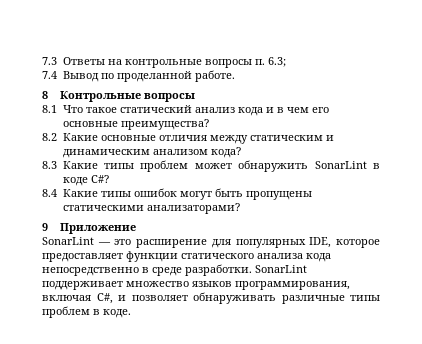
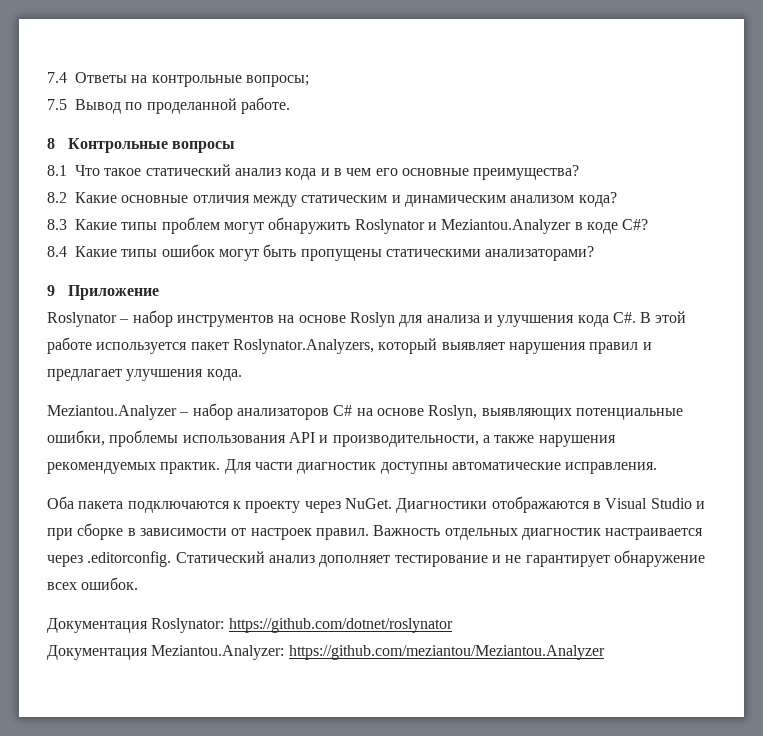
[42,57,57,65] 7.3 -> [47,72,67,83] 7.4
[204,57,286,68] [42,71,57,79] вопросы п. 6.3; // 7.4 -> [245,75,309,87] [47,99,67,110] вопросы; // 7.5
[194,160,367,172] может обнаружить SonarLint -> [223,217,572,234] могут обнаружить Roslynator и Meziantou.Analyzer
[42,237,380,248] [42,251,331,262] [42,264,307,276] [42,281,350,290] [42,292,380,304] [42,306,131,318] SonarLint — это расширение для популярных IDE, которое предоставляет функции статического анализа кода непосредственно в среде разработки. SonarLint поддерживает множество языков программирования, включая C#, и позволяет обнаруживать различные типы проблем в коде. -> [47,310,687,327] [47,337,652,354] [47,369,242,381] [47,403,683,420] [47,430,616,447] [47,459,658,474] [47,496,705,513] [47,523,704,540] [47,550,705,567] [47,577,139,590] [47,618,453,633] [47,645,605,660] Roslynator – набор инструментов на основе Roslyn для анализа и улучшения кода C#. В этой работе используется пакет Roslynator.Analyzers, который выявляет нарушения правил и предлагает улучшения кода. // Meziantou.Analyzer – набор анализаторов C# на основе Roslyn, выявляющих потенциальные ошибки, проблемы использования API и производительности, а также нарушения рекомендуемых практик. Для части диагностик доступны автоматические исправления. // Оба пакета подключаются к проекту через NuGet. Диагностики отображаются в Visual Studio и при сборке в зависимости от настроек правил. Важность отдельных диагностик настраивается через .editorconfig. Статический анализ дополняет тестирование и не гарантирует обнаружение всех ошибок. // Документация Roslynator: https://github.com/dotnet/roslynator // Документация Meziantou.Analyzer: https://github.com/meziantou/Meziantou.Analyzer

